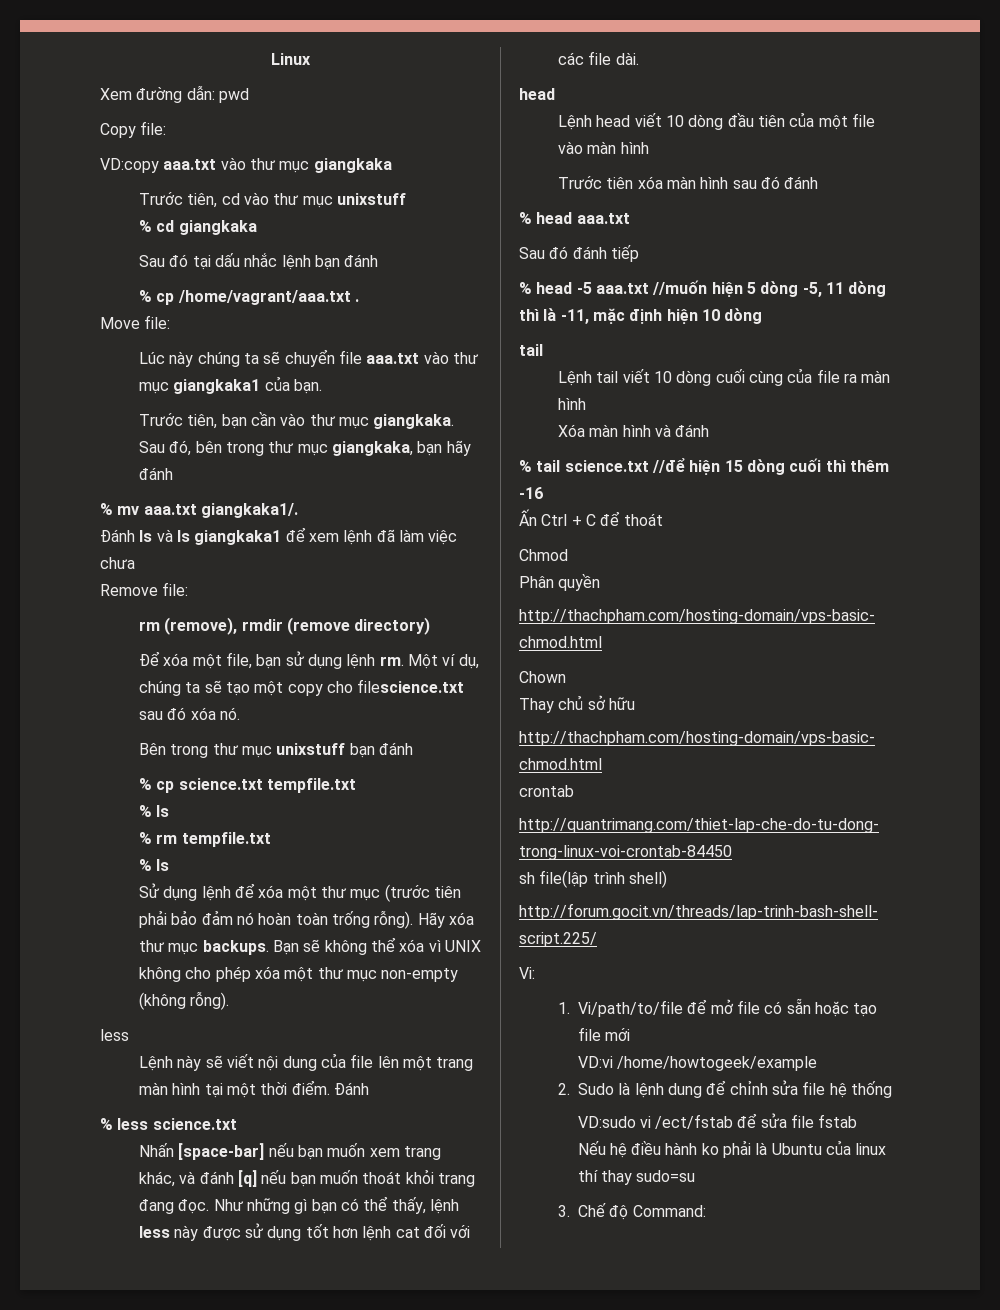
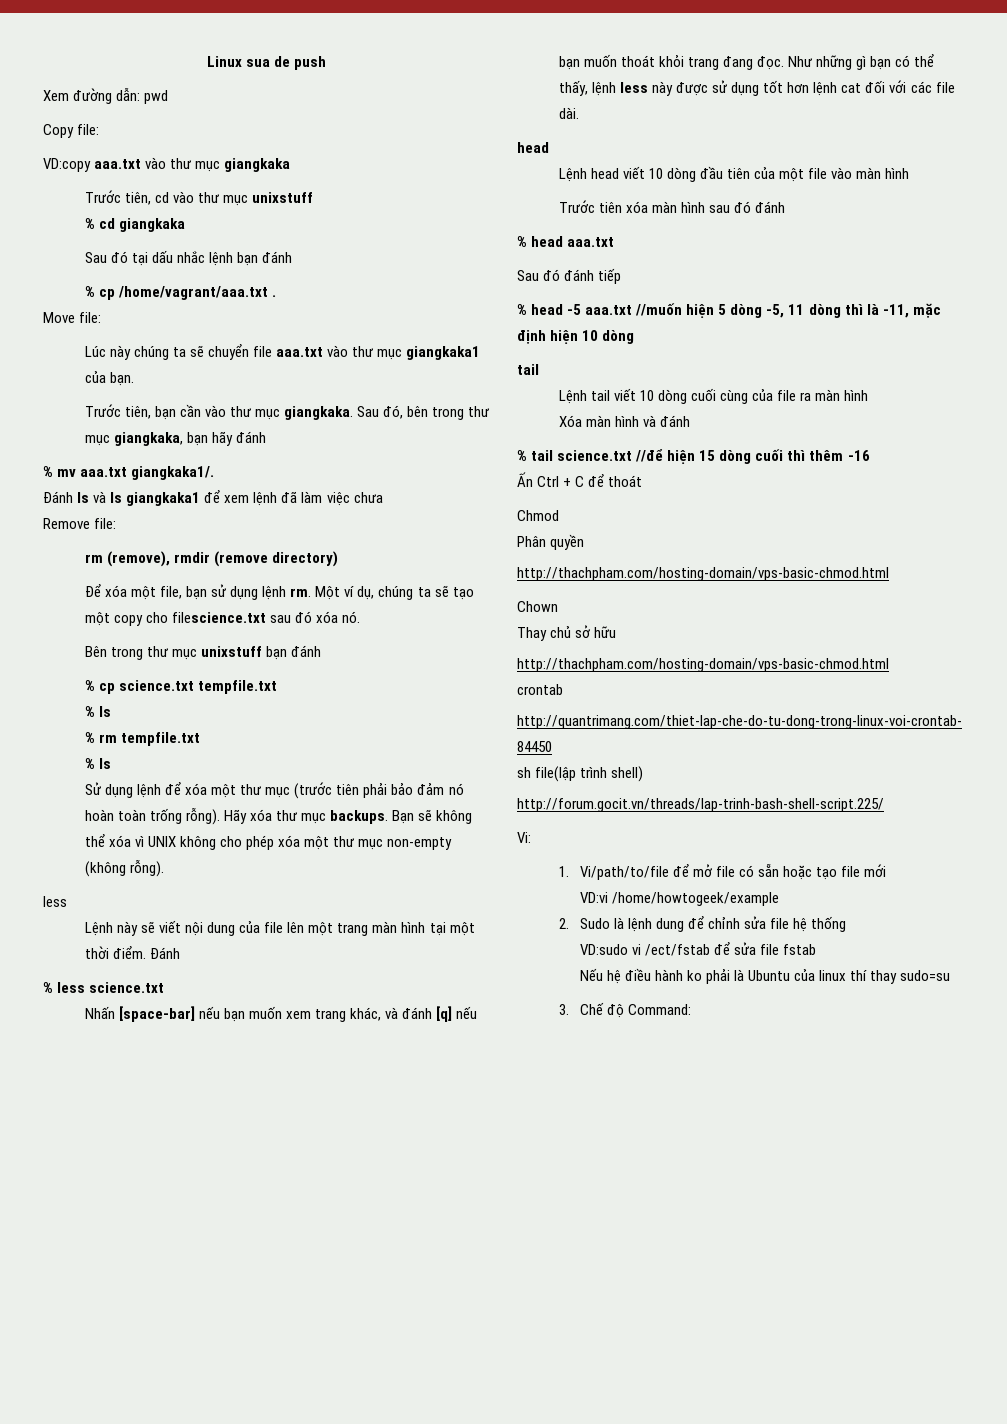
(311, 59) none -> [245,56,327,70] sua de push

